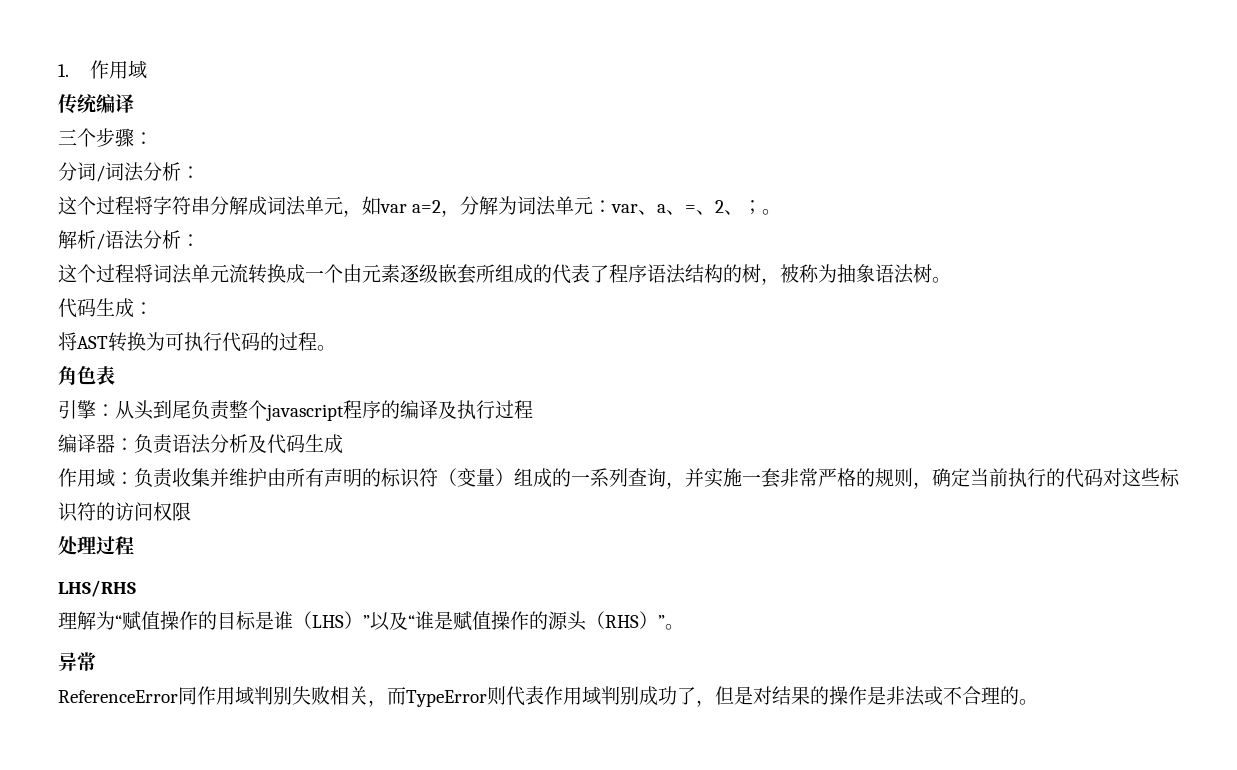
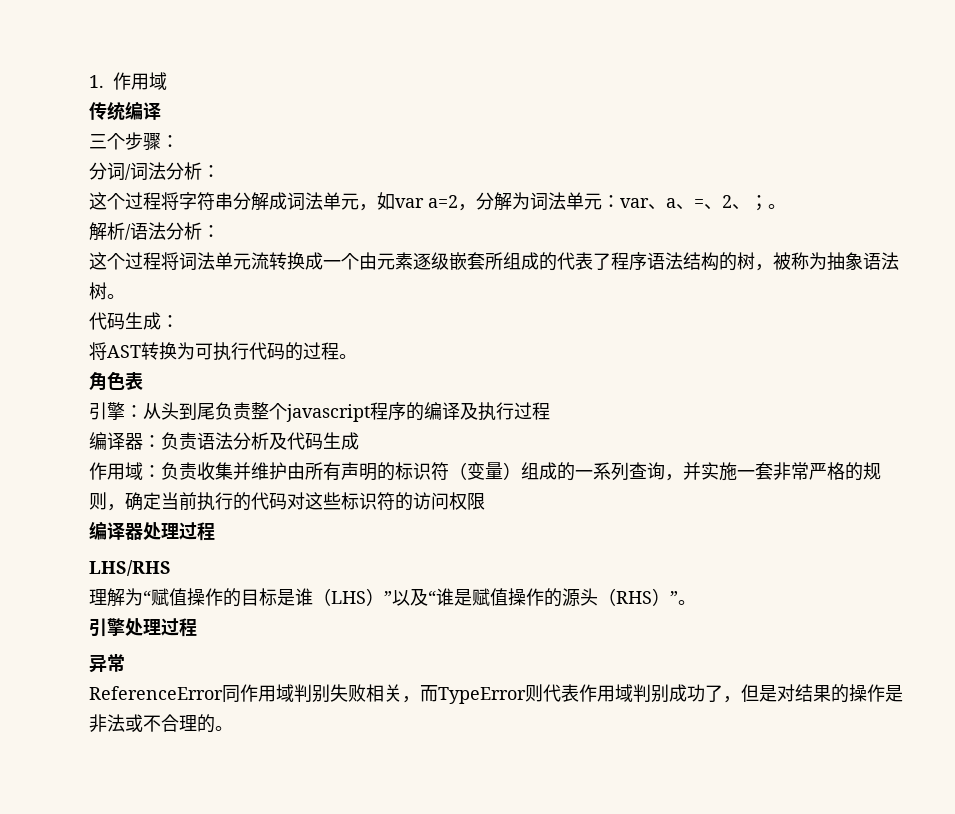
(191, 511) none -> [89,521,143,540] 编译器
(684, 627) none -> [89,618,197,637] // 引擎处理过程

